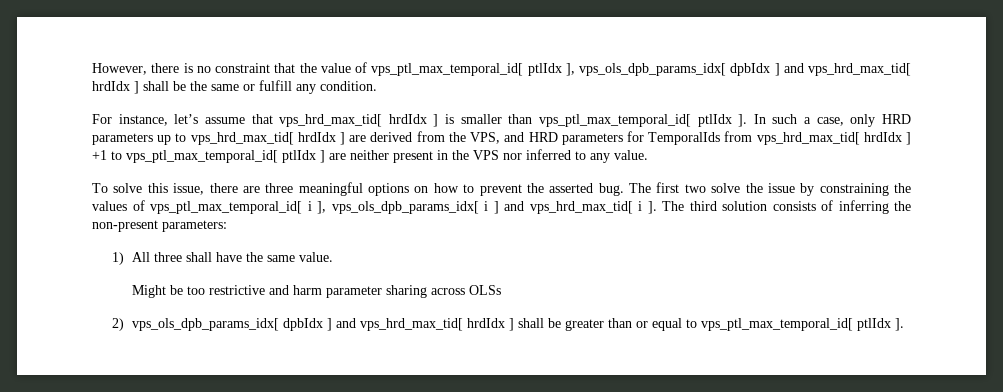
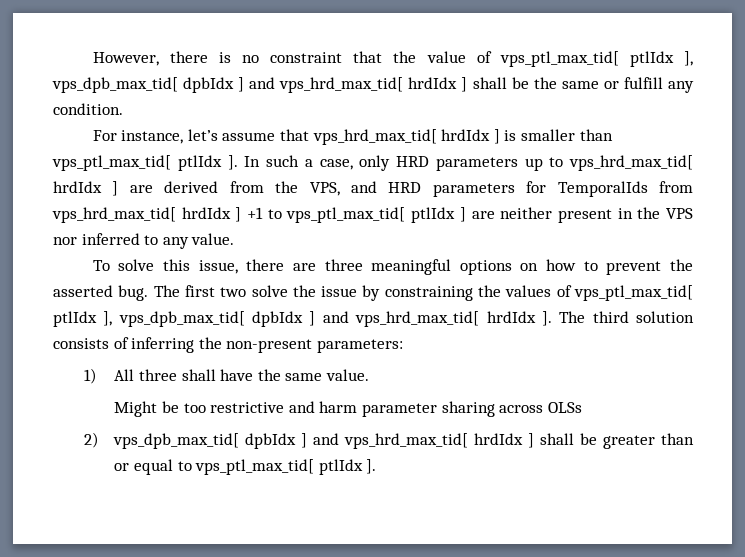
[371,63,726,76] vps_ptl_max_temporal_id[ ptlIdx ], vps_ols_dpb_params_idx[ -> [499,51,693,67] [52,77,178,93] vps_ptl_max_tid[ ptlIdx ], vps_dpb_max_tid[
[538,114,691,127] vps_ptl_max_temporal_id[ -> [52,155,171,171] vps_ptl_max_tid[
[126,150,278,163] vps_ptl_max_temporal_id[ -> [286,207,406,223] vps_ptl_max_tid[
[150,201,642,214] vps_ptl_max_temporal_id[ i ], vps_ols_dpb_params_idx[ i ] and vps_hrd_max_tid[ i -> [574,285,693,301] [53,311,536,327] vps_ptl_max_tid[ ptlIdx ], vps_dpb_max_tid[ dpbIdx ] and vps_hrd_max_tid[ hrdIdx
[132,318,280,331] vps_ols_dpb_params_idx[ -> [113,433,240,449] vps_dpb_max_tid[
[701,318,854,331] vps_ptl_max_temporal_id[ -> [195,459,315,475] vps_ptl_max_tid[

